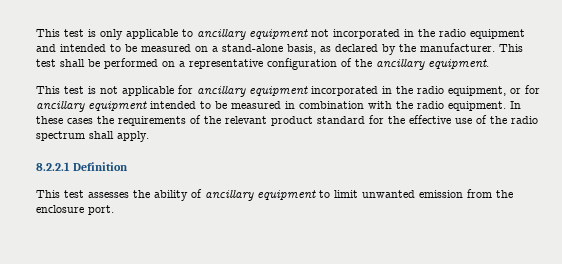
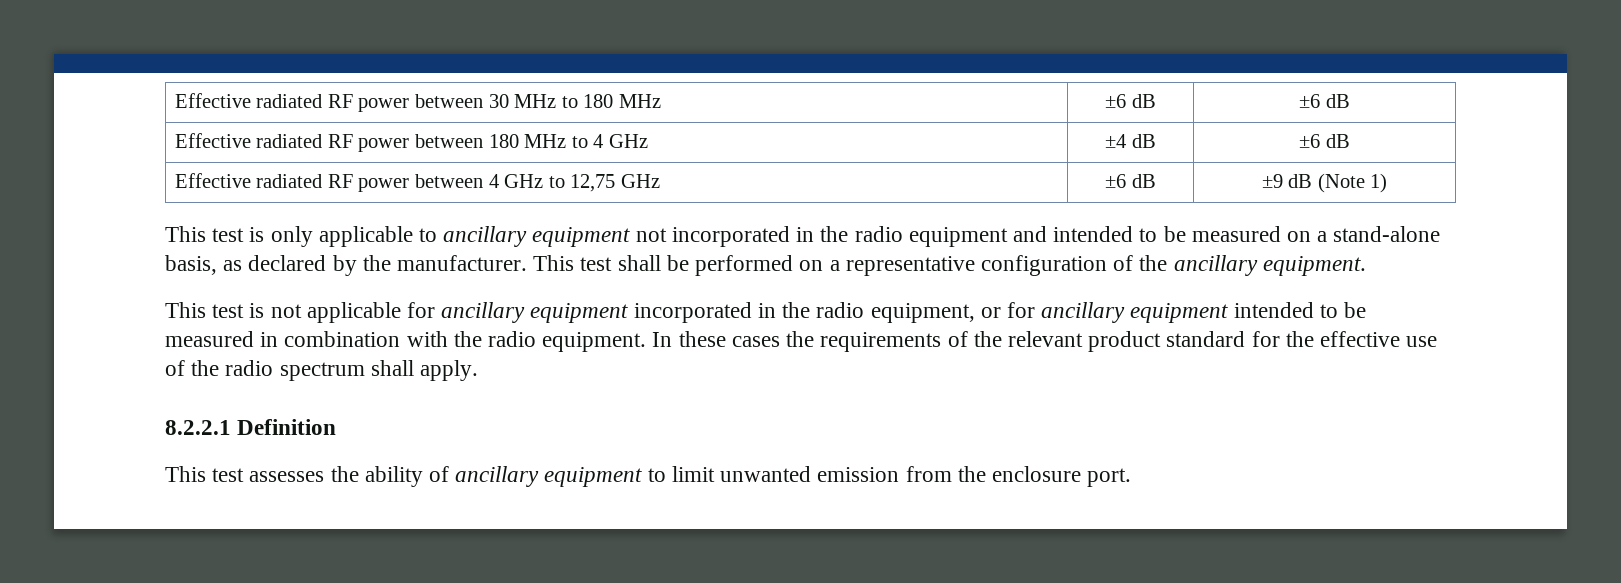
(36, 33) none -> [174,93,661,112] [1105,94,1156,108] [1299,94,1350,108] [174,133,648,152] [1105,134,1156,148] [1299,134,1350,148] [174,173,660,192] [1105,174,1156,188] [1261,173,1388,193] Effective radiated RF power between 30 MHz to 180 MHz | ±6 dB | ±6 dB // Effective radiated RF power between 180 MHz to 4 GHz | ±4 dB | ±6 dB // Effective radiated RF power between 4 GHz to 12,75 GHz | ±6 dB | ±9 dB (Note 1) //

